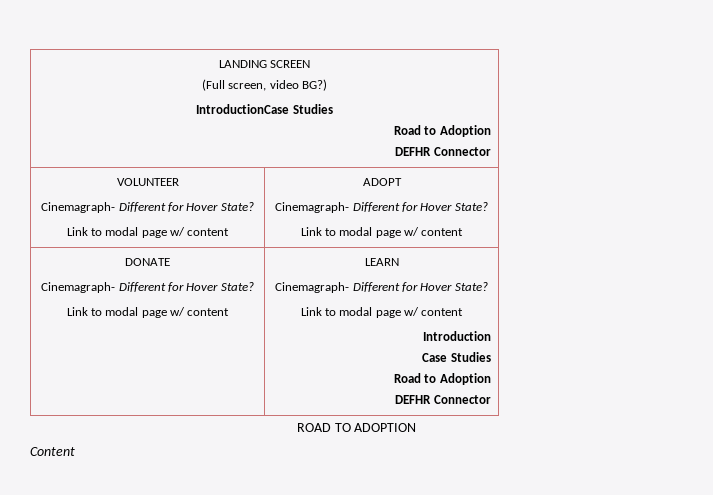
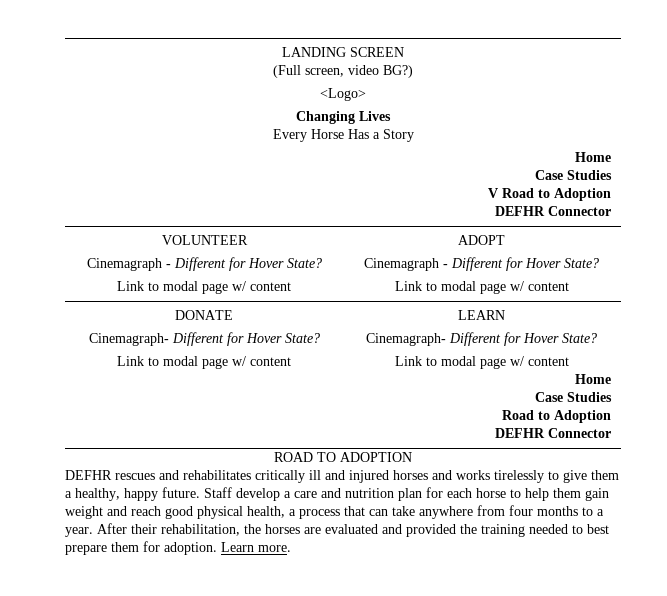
[196,104,333,114] IntroductionCase Studies // -> [320,88,366,101] [296,111,391,124] [272,129,414,142] [575,152,612,162] [535,170,613,180] [488,188,499,198] <Logo> // Changing Lives // Every Horse Has a Story // Home // Case Studies // V
[41,202,116,213] Cinemagraph- -> [86,258,171,271] Cinemagraph -
[275,202,350,213] Cinemagraph- -> [364,258,448,271] Cinemagraph -
[422,331,491,341] Introduction -> [575,374,612,384] Home
[30,447,75,456] Content -> [65,470,619,483] [65,487,609,501] [65,505,604,519] [65,523,609,537] [65,541,291,555] DEFHR rescues and rehabilitates critically ill and injured horses and works tirelessly to give them a healthy, happy future. Staff develop a care and nutrition plan for each horse to help them gain weight and reach good physical health, a process that can take anywhere from four months to a year. After their rehabilitation, the horses are evaluated and provided the training needed to best prepare them for adoption. Learn more.

